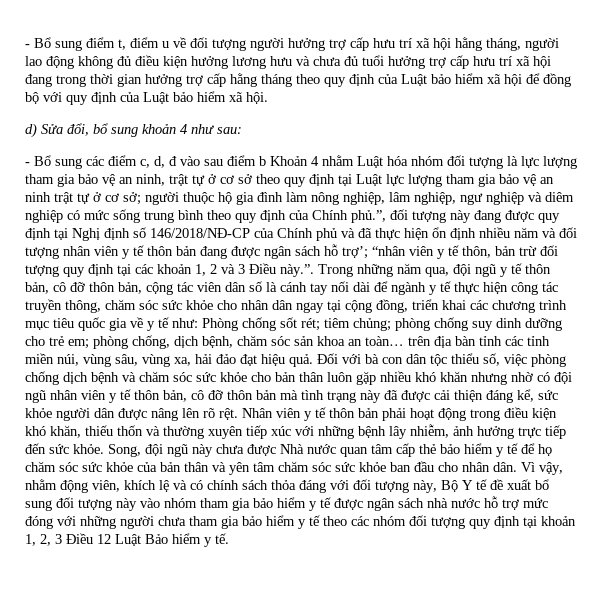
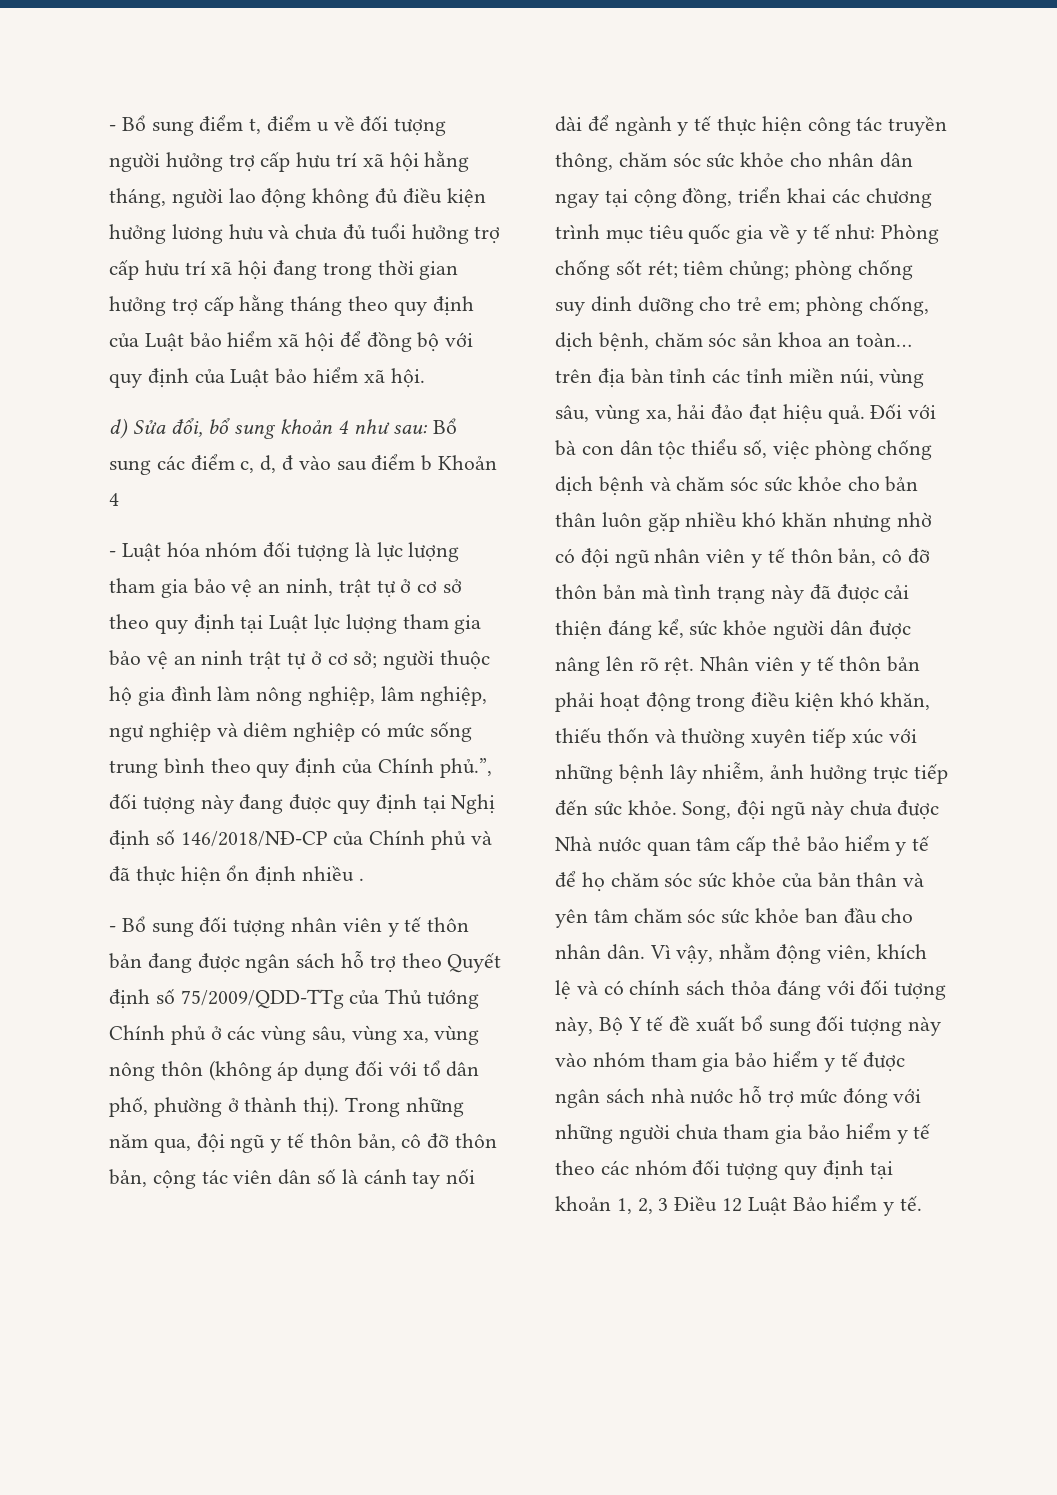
[25,162,30,166] // - -> (429, 429) none
[322,155,354,166] nhằm -> [109,551,116,557] // -
[514,227,556,238] năm và -> [358,878,364,881] [109,916,194,937] . // - Bổ sung
[342,245,558,259] [25,263,314,277] trợ’; “nhân viên y tế thôn, bản trừ đối tượng quy định tại các khoản 1, 2 và 3 Điều này.”. -> [369,953,502,973] [109,989,480,1009] [109,1025,480,1045] [109,1060,480,1081] [109,1096,340,1117] trợ theo Quyết định số 75/2009/QDD-TTg của Thủ tướng Chính phủ ở các vùng sâu, vùng xa, vùng nông thôn (không áp dụng đối với tổ dân phố, phường ở thành thị).

